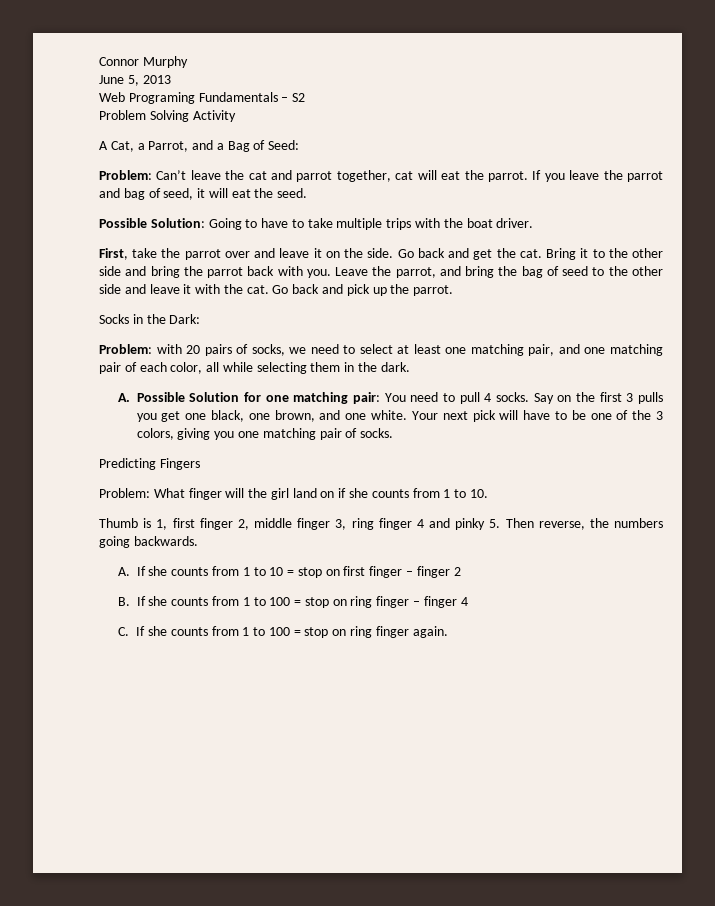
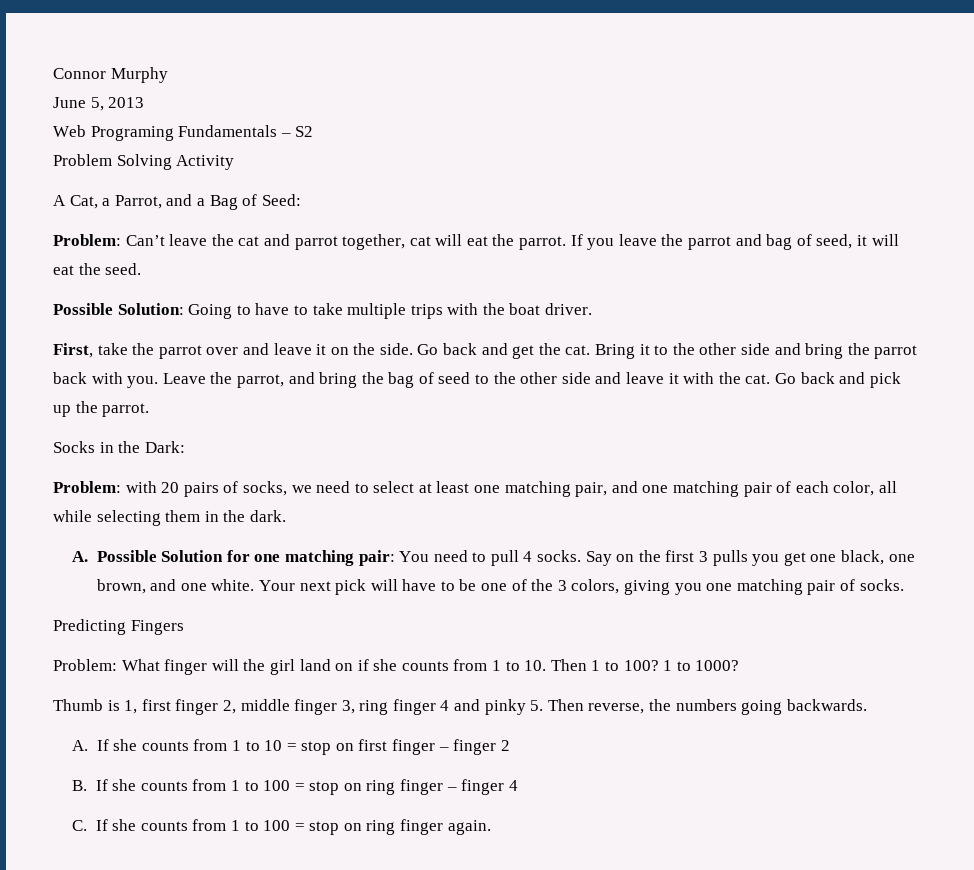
(488, 493) none -> [550,659,740,671] Then 1 to 100? 1 to 1000?

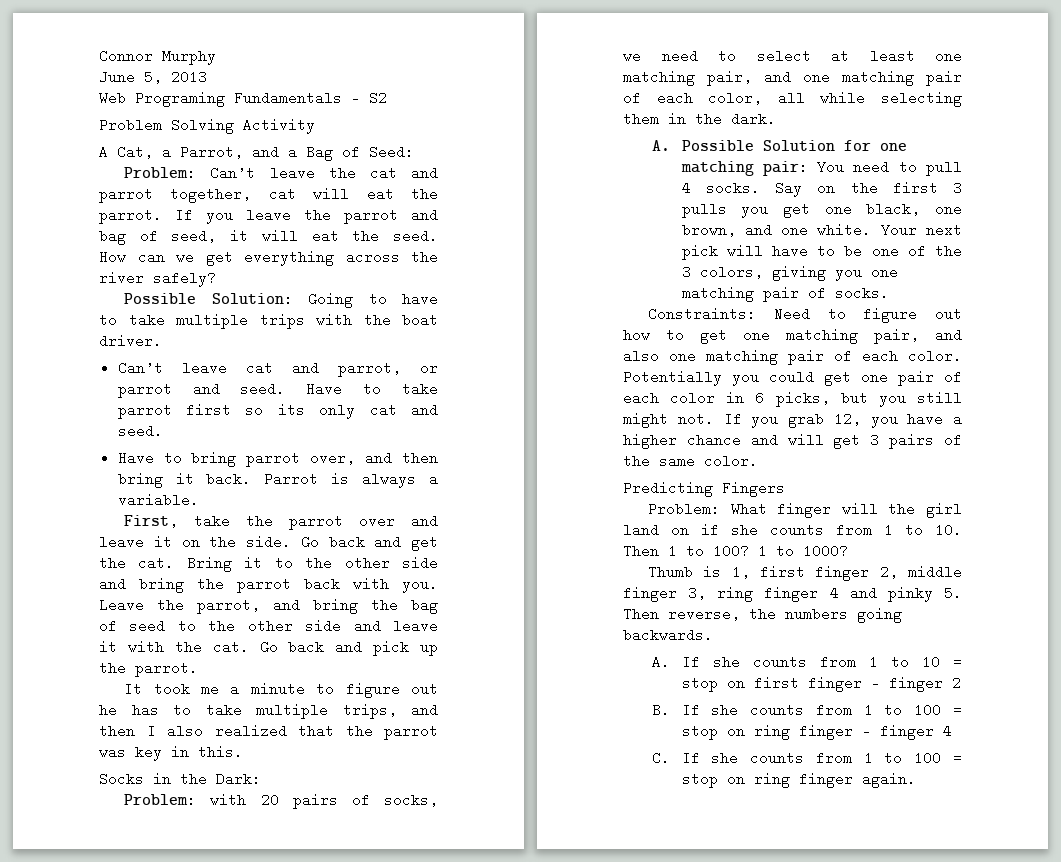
(142, 269) none -> [99,250,438,266] [99,271,216,287] How can we get everything across the river safely?
(593, 309) none -> [117,361,438,377] [117,382,439,398] [117,403,438,419] [117,424,163,438] [117,451,438,467] [117,472,438,488] [117,493,199,507] // Can’t leave cat and parrot, or parrot and seed. Have to take parrot first so its only cat and seed. // Have to bring parrot over, and then bring it back. Parrot is always a variable.
(150, 410) none -> [124,682,438,698] [99,703,438,719] [99,724,438,740] [99,745,243,761] // It took me a minute to figure out he has to take multiple trips, and then I also realized that the parrot was key in this.
(904, 585) none -> [648,307,962,323] [623,328,962,344] [623,349,962,365] [623,370,962,386] [623,391,962,407] [623,412,962,428] [623,433,962,449] [623,454,758,468] // Constraints: Need to figure out how to get one matching pair, and also one matching pair of each color. Potentially you could get one pair of each color in 6 picks, but you still might not. If you grab 12, you have a higher chance and will get 3 pairs of the same color.

